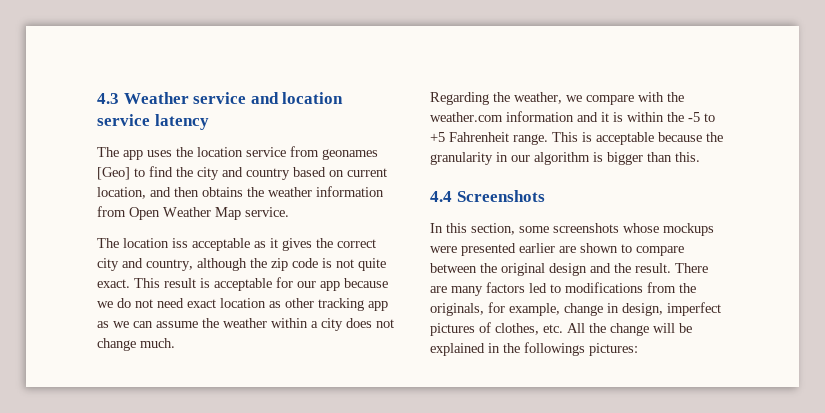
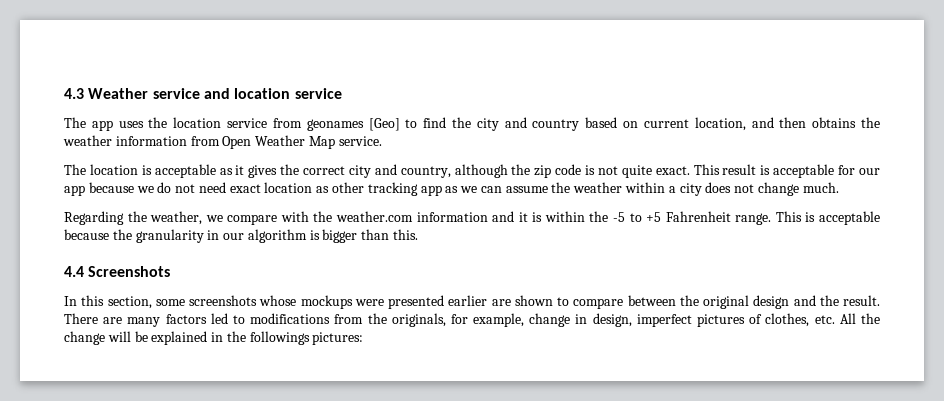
[154,114,209,130] latency -> (342, 93) none
[172,238,188,248] iss -> [141,165,152,175] is

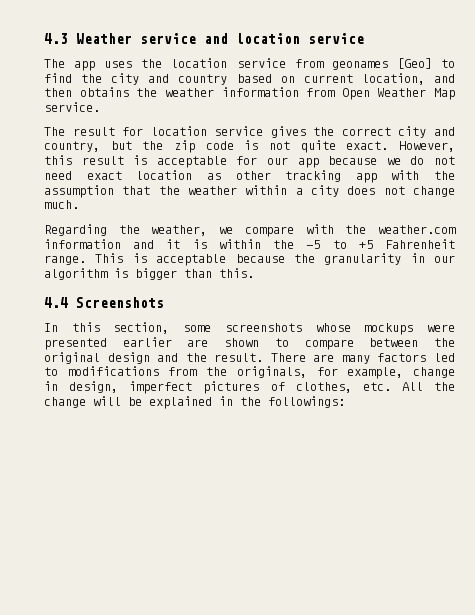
[89,164,245,178] location is acceptable as it -> [72,126,264,136] result for location service
[454,164,508,178] although -> [110,141,132,150] but
[693,164,720,175] This -> [399,141,455,152] [44,155,72,165] However, this
[445,186,548,193] as we can assume -> [391,170,455,180] [44,185,151,198] with the assumption that
[249,331,364,345] followings pictures: -> [268,396,345,408] followings:

